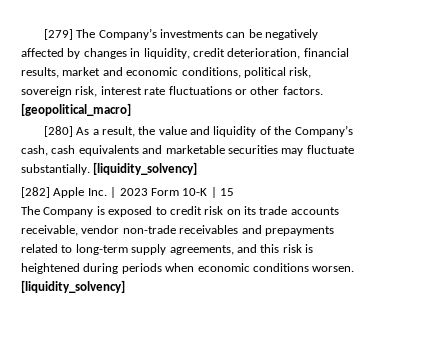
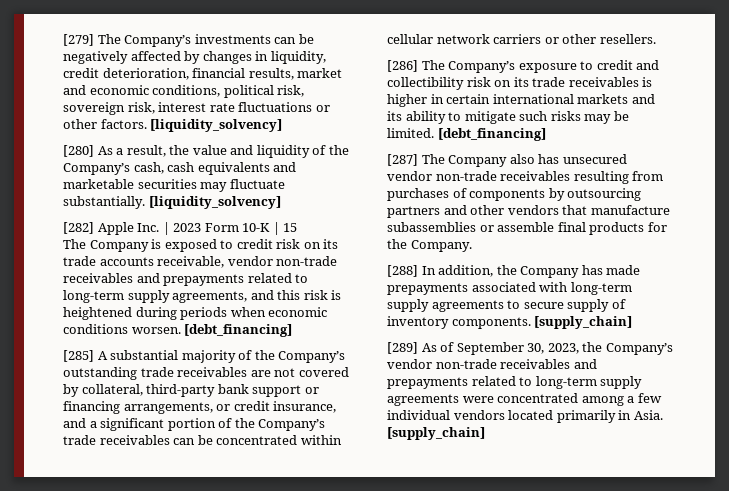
[21,103,131,116] [geopolitical_macro] -> [150,119,283,132] [liquidity_solvency]
[21,280,125,293] [liquidity_solvency] -> [184,324,293,337] [63,350,346,363] [63,367,349,380] [63,384,319,397] [63,401,337,414] [63,418,326,431] [63,435,342,445] [387,34,656,44] [387,60,660,73] [387,77,653,90] [387,94,655,107] [387,111,629,124] [387,128,546,141] [387,154,627,167] [387,171,664,184] [387,188,642,201] [387,205,670,218] [387,222,667,235] [387,239,472,252] [387,265,641,278] [387,282,632,295] [387,299,626,312] [387,316,633,329] [387,342,673,355] [387,359,597,369] [387,376,643,389] [387,393,662,406] [387,410,663,423] [387,427,485,440] [debt_financing] // [285] A substantial majority of the Company’s outstanding trade receivables are not covered by collateral, third-party bank support or financing arrangements, or credit insurance, and a significant portion of the Company’s trade receivables can be concentrated within cellular network carriers or other resellers. // [286] The Company’s exposure to credit and collectibility risk on its trade receivables is higher in certain international markets and its ability to mitigate such risks may be limited. [debt_financing] // [287] The Company also has unsecured vendor non-trade receivables resulting from purchases of components by outsourcing partners and other vendors that manufacture subassemblies or assemble final products for the Company. // [288] In addition, the Company has made prepayments associated with long-term supply agreements to secure supply of inventory components. [supply_chain] // [289] As of September 30, 2023, the Company’s vendor non-trade receivables and prepayments related to long-term supply agreements were concentrated among a few individual vendors located primarily in Asia. [supply_chain]

